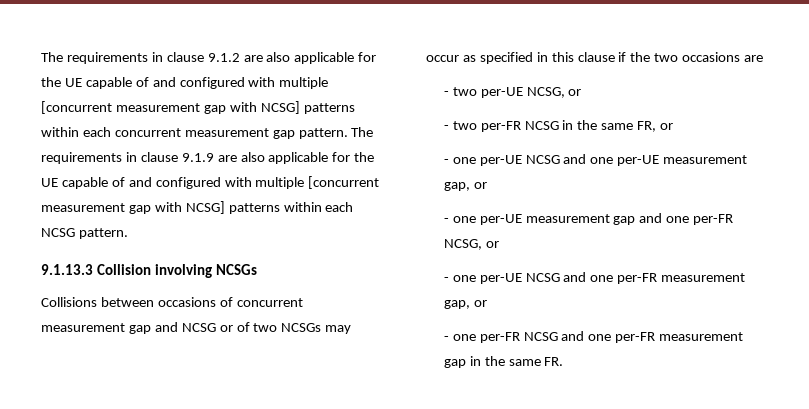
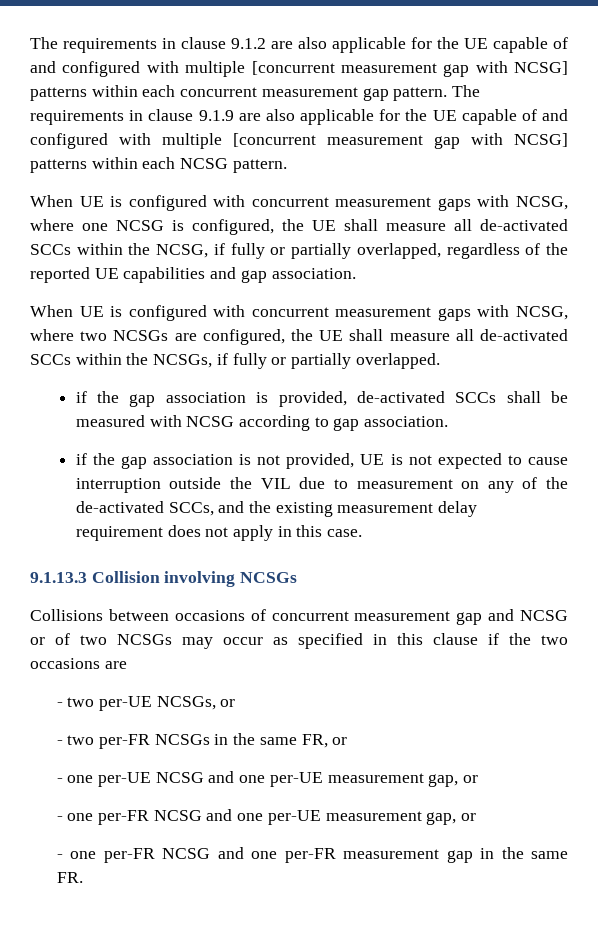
(128, 233) none -> [30,195,568,211] [30,219,568,235] [30,243,568,259] [30,267,356,283] [30,305,568,321] [30,329,568,345] [30,353,440,369] [75,391,568,407] [75,415,449,431] [75,453,569,469] [75,477,569,493] [75,501,478,517] [75,525,363,541] // When UE is configured with concurrent measurement gaps with NCSG, where one NCSG is configured, the UE shall measure all de-activated SCCs within the NCSG, if fully or partially overlapped, regardless of the reported UE capabilities and gap association. // When UE is configured with concurrent measurement gaps with NCSG, where two NCSGs are configured, the UE shall measure all de-activated SCCs within the NCSGs, if fully or partially overlapped. // if the gap association is provided, de-activated SCCs shall be measured with NCSG according to gap association. // if the gap association is not provided, UE is not expected to cause interruption outside the VIL due to measurement on any of the de-activated SCCs, and the existing measurement delay requirement does not apply in this case.
[526,87,565,98] NCSG, -> [156,696,216,710] NCSGs,
[524,121,559,130] NCSG -> [154,734,210,745] NCSGs
[479,213,734,225] [443,239,499,250] [443,272,658,284] per-UE measurement gap and one per-FR NCSG, or // - one per-UE NCSG and one per-FR -> [97,809,321,825] per-FR NCSG and one per-UE

